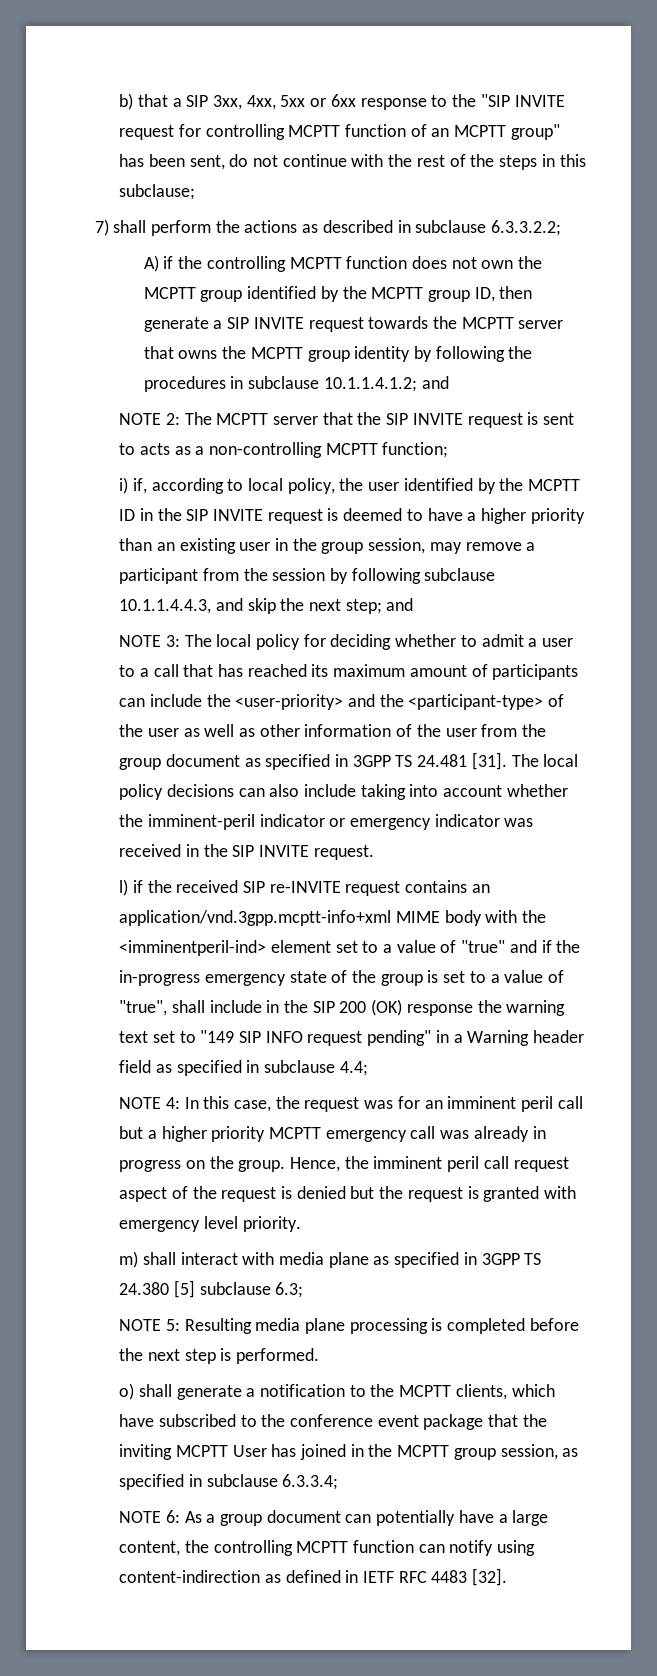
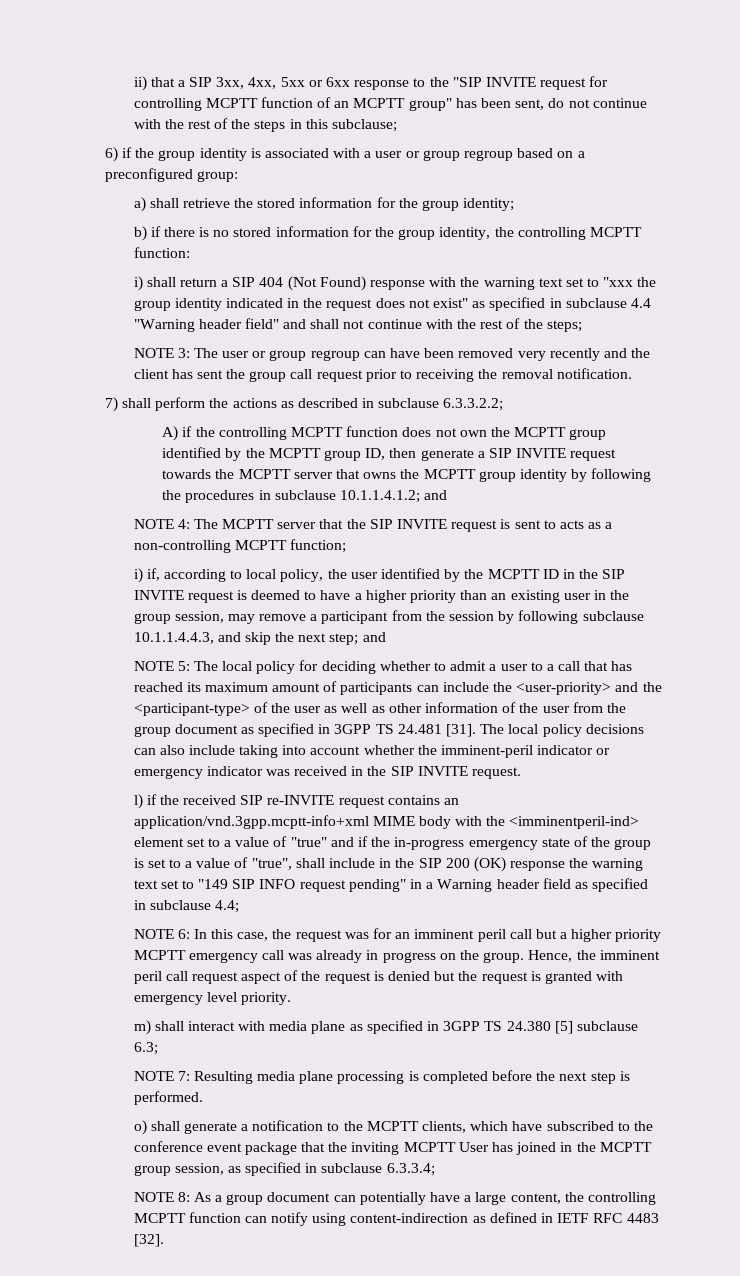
[119,93,134,110] b) -> [133,76,147,91] ii)
(196, 192) none -> [104,147,585,162] [104,168,238,182] [133,197,515,212] [133,226,642,241] [133,247,190,258] [133,276,657,291] [133,297,651,311] [133,318,582,332] [133,348,651,361] [133,368,632,382] // 6) if the group identity is associated with a user or group regroup based on a preconfigured group: // a) shall retrieve the stored information for the group identity; // b) if there is no stored information for the group identity, the controlling MCPTT function: // i) shall return a SIP 404 (Not Found) response with the warning text set to "xxx the group identity indicated in the request does not exist" as specified in subclause 4.4 "Warning header field" and shall not continue with the rest of the steps; // NOTE 3: The user or group regroup can have been removed very recently and the client has sent the group call request prior to receiving the removal notification.
[165,413,180,425] 2: -> [177,519,190,529] 4:
[165,635,180,647] 3: -> [177,661,190,671] 5:
[165,1097,180,1109] 4: -> [177,929,190,939] 6:
[165,1319,180,1331] 5: -> [177,1071,190,1081] 7:
[165,1510,180,1523] 6: -> [177,1192,190,1202] 8:

